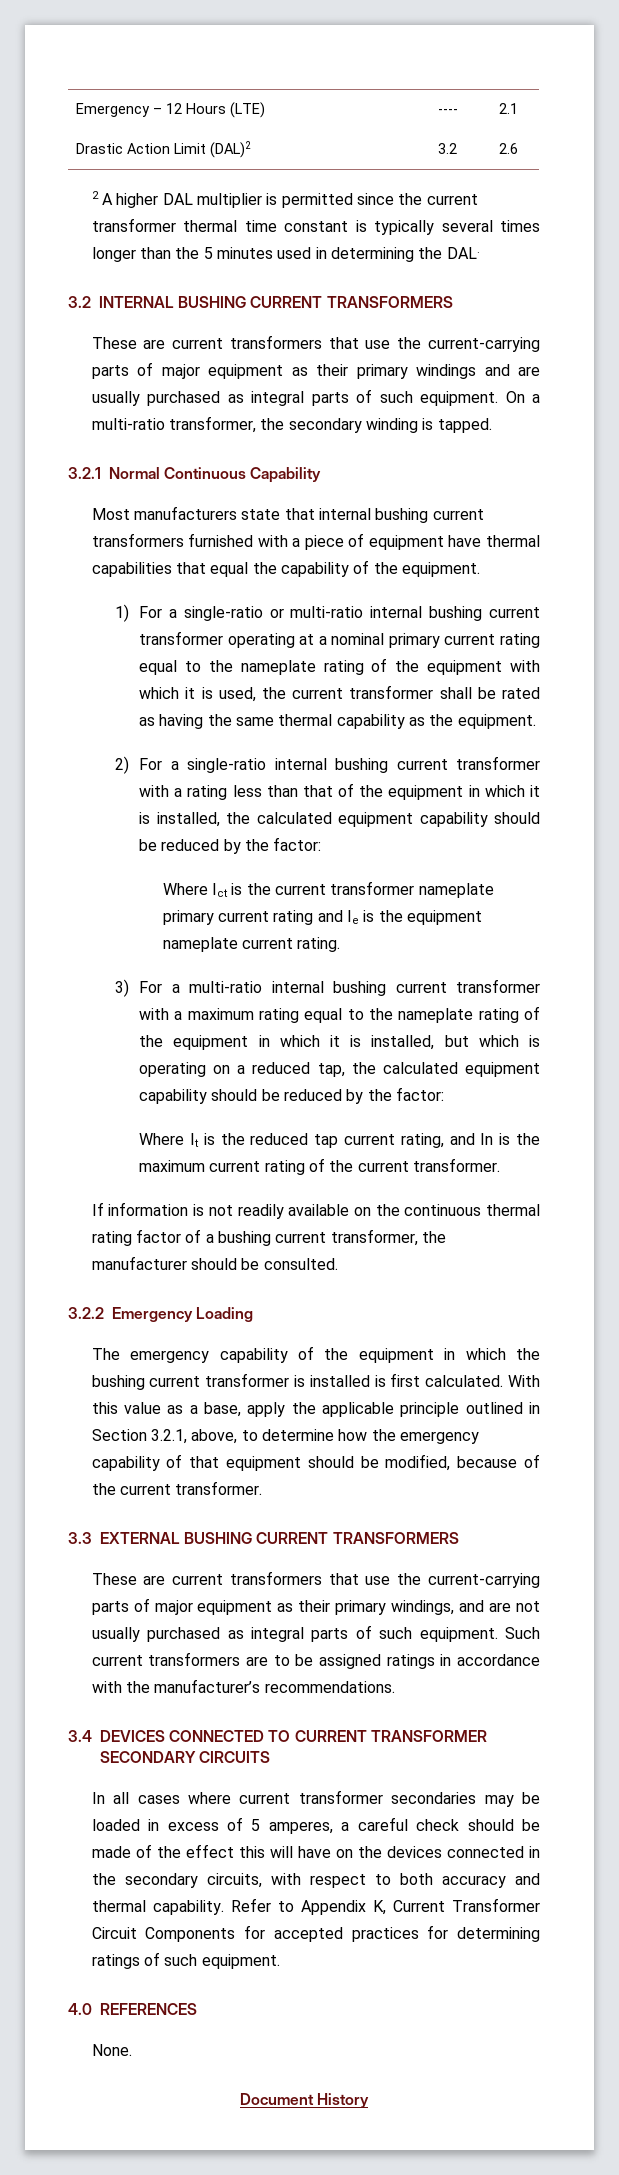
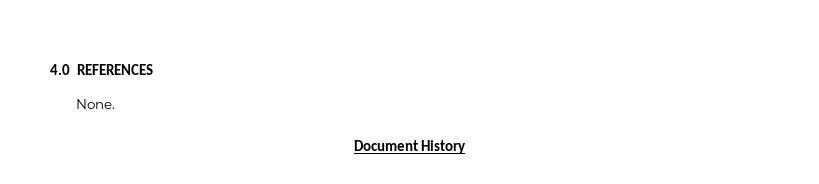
[76,102,266,118] [437,109,458,114] [499,103,518,114] [76,141,252,158] [438,143,457,154] [499,143,518,154] [91,191,478,208] [91,218,540,235] [91,247,480,262] [68,296,453,308] [91,335,540,352] [91,362,540,379] [91,389,540,406] [91,416,492,433] [68,467,322,483] [91,506,484,523] [91,533,540,550] [91,560,480,577] [115,604,540,622] [139,631,540,648] [139,658,540,675] [139,685,540,702] [139,714,536,729] [115,756,540,774] [139,783,541,800] [139,812,540,827] [139,837,322,854] [162,881,494,898] [162,910,482,925] [162,937,341,952] [115,979,540,997] [139,1006,541,1023] [139,1035,540,1050] [139,1062,540,1077] [139,1087,444,1104] [139,1133,540,1148] [139,1158,500,1175] [91,1202,540,1219] [91,1229,446,1246] [91,1256,338,1270] [68,1307,254,1322] [91,1346,540,1363] [91,1373,540,1390] [91,1402,540,1417] [91,1429,479,1444] [91,1454,540,1471] [91,1481,263,1495] [68,1532,459,1544] [91,1571,540,1588] [91,1598,540,1615] [91,1625,540,1642] [91,1652,540,1669] [91,1679,395,1693] [68,1730,487,1742] [100,1751,271,1763] [91,1790,540,1807] [91,1817,540,1834] [91,1844,540,1858] [91,1873,540,1888] [91,1898,540,1915] [91,1925,541,1942] [91,1952,280,1969] Emergency – 12 Hours (LTE) | ---- | 2.1 // Drastic Action Limit (DAL)2 | 3.2 | 2.6 // 2 A higher DAL multiplier is permitted since the current transformer thermal time constant is typically several times longer than the 5 minutes used in determining the DAL. // 3.2 INTERNAL BUSHING CURRENT TRANSFORMERS // These are current transformers that use the current-carrying parts of major equipment as their primary windings and are usually purchased as integral parts of such equipment. On a multi-ratio transformer, the secondary winding is tapped. // 3.2.1 Normal Continuous Capability // Most manufacturers state that internal bushing current transformers furnished with a piece of equipment have thermal capabilities that equal the capability of the equipment. // 1) For a single-ratio or multi-ratio internal bushing current transformer operating at a nominal primary current rating equal to the nameplate rating of the equipment with which it is used, the current transformer shall be rated as having the same thermal capability as the equipment. // 2) For a single-ratio internal bushing current transformer with a rating less than that of the equipment in which it is installed, the calculated equipment capability should be reduced by the factor: // Where Ict is the current transformer nameplate primary current rating and Ie is the equipment nameplate current rating. // 3) For a multi-ratio internal bushing current transformer with a maximum rating equal to the nameplate rating of the equipment in which it is installed, but which is operating on a reduced tap, the calculated equipment capability should be reduced by the factor: // Where It is the reduced tap current rating, and In is the maximum current rating of the current transformer. // If information is not readily available on the continuous thermal rating factor of a bushing current transformer, the manufacturer should be consulted. // 3.2.2 Emergency Loading // The emergency capability of the equipment in which the bushing current transformer is installed is first calculated. With this value as a base, apply the applicable principle outlined in Section 3.2.1, above, to determine how the emergency capability of that equipment should be modified, because of the current transformer. // 3.3 EXTERNAL BUSHING CURRENT TRANSFORMERS // These are current transformers that use the current-carrying parts of major equipment as their primary windings, and are not usually purchased as integral parts of such equipment. Such current transformers are to be assigned ratings in accordance with the manufacturer’s recommendations. // 3.4 DEVICES CONNECTED TO CURRENT TRANSFORMER SECONDARY CIRCUITS // In all cases where current transformer secondaries may be loaded in excess of 5 amperes, a careful check should be made of the effect this will have on the devices connected in the secondary circuits, with respect to both accuracy and thermal capability. Refer to Appendix K, Current Transformer Circuit Components for accepted practices for determining ratings of such equipment. // -> (50, 69) none

